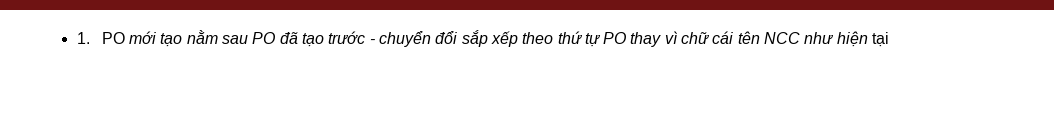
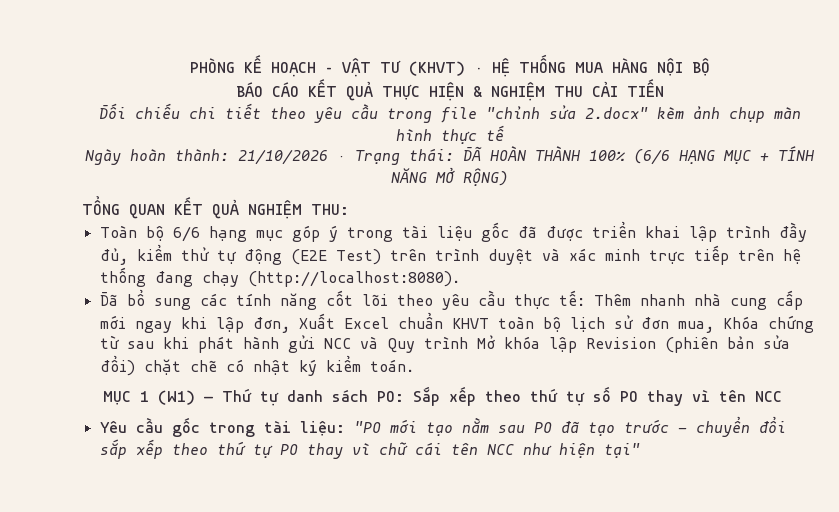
[76,32,125,44] 1. PO -> [189,54,710,77] [235,79,664,101] [98,103,801,123] [395,125,504,144] [85,146,815,165] [391,167,508,186] [82,196,349,219] [99,221,807,242] [99,244,801,265] [99,267,460,287] [99,289,803,310] [99,312,814,333] [99,335,790,353] [99,355,414,376] [103,386,783,406] [99,417,381,437] PHÒNG KẾ HOẠCH – VẬT TƯ (KHVT) · HỆ THỐNG MUA HÀNG NỘI BỘ // BÁO CÁO KẾT QUẢ THỰC HIỆN & NGHIỆM THU CẢI TIẾN // Đối chiếu chi tiết theo yêu cầu trong file "chỉnh sửa 2.docx" kèm ảnh chụp màn hình thực tế // Ngày hoàn thành: 21/10/2026 · Trạng thái: ĐÃ HOÀN THÀNH 100% (6/6 HẠNG MỤC + TÍNH NĂNG MỞ RỘNG) // TỔNG QUAN KẾT QUẢ NGHIỆM THU: // Toàn bộ 6/6 hạng mục góp ý trong tài liệu gốc đã được triển khai lập trình đầy đủ, kiểm thử tự động (E2E Test) trên trình duyệt và xác minh trực tiếp trên hệ thống đang chạy (http://localhost:8080). // Đã bổ sung các tính năng cốt lõi theo yêu cầu thực tế: Thêm nhanh nhà cung cấp mới ngay khi lập đơn, Xuất Excel chuẩn KHVT toàn bộ lịch sử đơn mua, Khóa chứng từ sau khi phát hành gửi NCC và Quy trình Mở khóa lập Revision (phiên bản sửa đổi) chặt chẽ có nhật ký kiểm toán. // MỤC 1 (W1) — Thứ tự danh sách PO: Sắp xếp theo thứ tự số PO thay vì tên NCC // Yêu cầu gốc trong tài liệu: "PO
[872,32,890,47] tại -> [603,443,640,458] tại"

